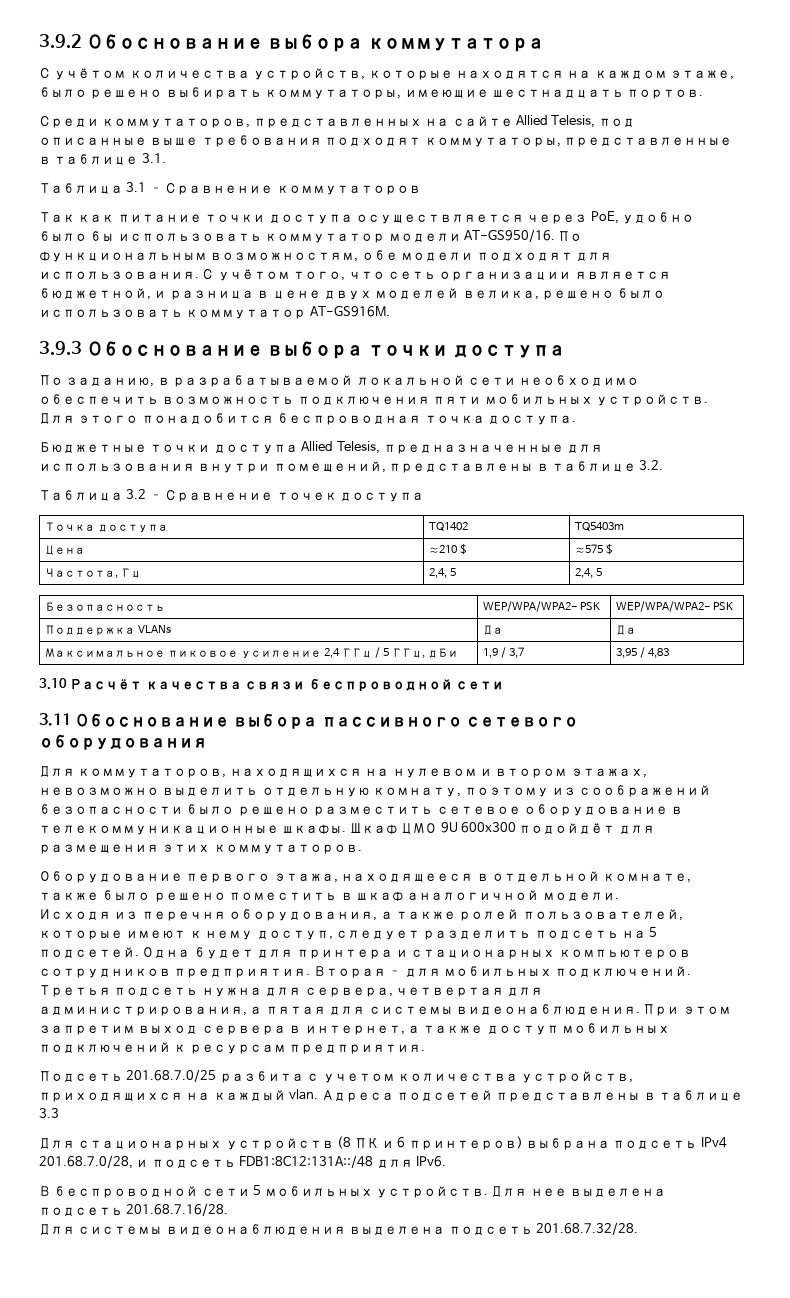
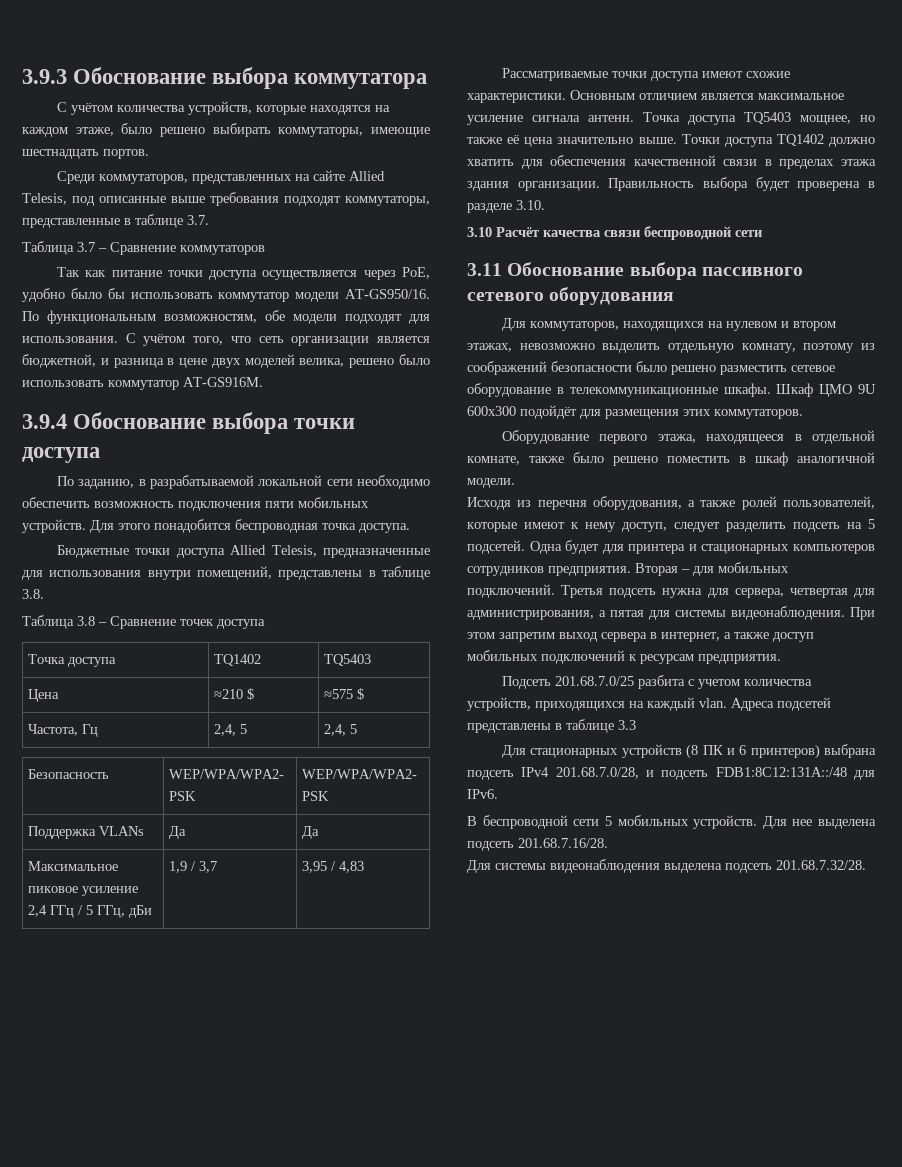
[39,34,82,48] 3.9.2 -> [22,69,67,84] 3.9.3
[141,153,166,163] [39,182,147,194] 3.1. // Таблица 3.1 -> [187,215,209,225] [22,241,95,255] 3.7. // Таблица 3.7
[39,341,82,355] 3.9.3 -> [22,414,67,429] 3.9.4
[639,460,664,470] [39,489,147,501] 3.2. // Таблица 3.2 -> [22,589,44,599] [22,615,95,629] 3.8. // Таблица 3.8
[574,522,624,531] TQ5403m -> [323,654,371,666] TQ5403
(669, 653) none -> [502,68,791,81] [467,90,844,103] [467,112,875,125] [467,134,875,147] [467,155,876,169] [467,177,875,191] [467,200,545,213] // Рассматриваемые точки доступа имеют схожие характеристики. Основным отличием является максимальное усиление сигнала антенн. Точка доступа TQ5403 мощнее, но также её цена значительно выше. Точки доступа TQ1402 должно хватить для обеспечения качественной связи в пределах этажа здания организации. Правильность выбора будет проверена в разделе 3.10.

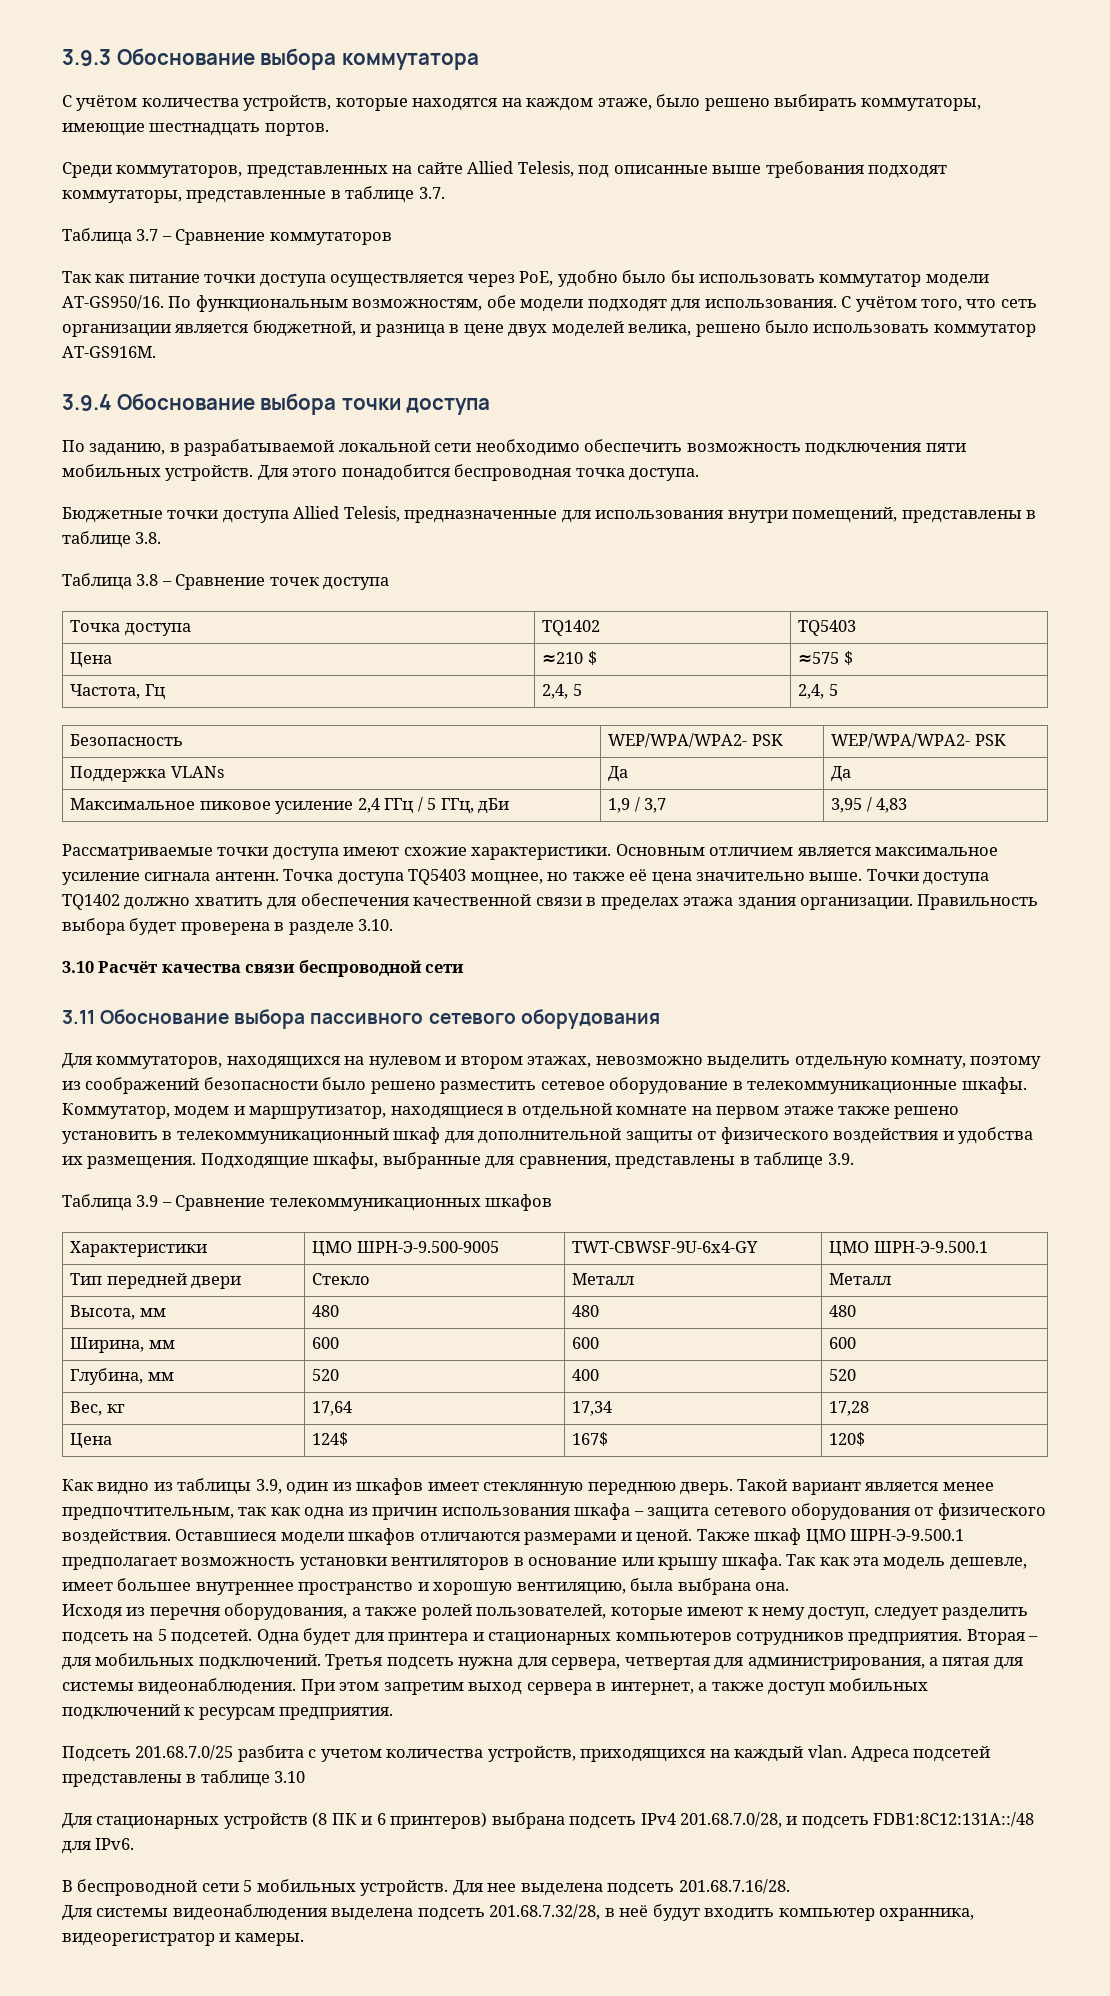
[776,383,876,397] [467,405,803,419] [502,430,875,444] [467,452,875,466] [467,478,515,488] Шкаф ЦМО 9U 600x300 подойдёт для размещения этих коммутаторов. // Оборудование первого этажа, находящееся в отдельной комнате, также было решено поместить в шкаф аналогичной модели. -> [62,1103,960,1119] [62,1127,1034,1144] [62,1152,854,1169] [62,1194,553,1211] [70,1241,208,1257] [312,1241,499,1257] [572,1241,759,1253] [829,1241,988,1257] [70,1273,242,1289] [312,1273,371,1285] [572,1273,635,1285] [829,1273,892,1285] [70,1305,166,1320] [312,1305,340,1317] [572,1305,600,1317] [829,1305,857,1317] [70,1337,175,1353] [312,1337,340,1349] [572,1337,600,1349] [829,1337,857,1349] [70,1368,174,1385] [312,1369,340,1381] [572,1369,600,1381] [829,1369,857,1381] [70,1401,125,1416] [312,1401,353,1416] [572,1401,613,1416] [829,1401,870,1416] [70,1433,113,1449] [312,1432,349,1446] [572,1432,609,1446] [829,1432,866,1446] [62,1478,994,1495] [62,1503,1046,1520] [62,1528,965,1545] [62,1553,1027,1570] [62,1578,790,1595] Коммутатор, модем и маршрутизатор, находящиеся в отдельной комнате на первом этаже также решено установить в телекоммуникационный шкаф для дополнительной защиты от физического воздействия и удобства их размещения. Подходящие шкафы, выбранные для сравнения, представлены в таблице 3.9. // Таблица 3.9 – Сравнение телекоммуникационных шкафов // Характеристики | ЦМО ШРН-Э-9.500-9005 | TWT-CBWSF-9U-6x4-GY | ЦМО ШРН-Э-9.500.1 // Тип передней двери | Стекло | Металл | Металл // Высота, мм | 480 | 480 | 480 // Ширина, мм | 600 | 600 | 600 // Глубина, мм | 520 | 400 | 520 // Вес, кг | 17,64 | 17,34 | 17,28 // Цена | 124$ | 167$ | 120$ // Как видно из таблицы 3.9, один из шкафов имеет стеклянную переднюю дверь. Такой вариант является менее предпочтительным, так как одна из причин использования шкафа – защита сетевого оборудования от физического воздействия. Оставшиеся модели шкафов отличаются размерами и ценой. Также шкаф ЦМО ШРН-Э-9.500.1 предполагает возможность установки вентиляторов в основание или крышу шкафа. Так как эта модель дешевле, имеет большее внутреннее пространство и хорошую вентиляцию, была выбрана она.
[618,720,636,730] 3.3 -> [274,1771,306,1783] 3.10
[776,860,866,870] 201.68.7.32/28. -> [489,1904,975,1921] [62,1933,304,1946] 201.68.7.32/28, в неё будут входить компьютер охранника, видеорегистратор и камеры.

